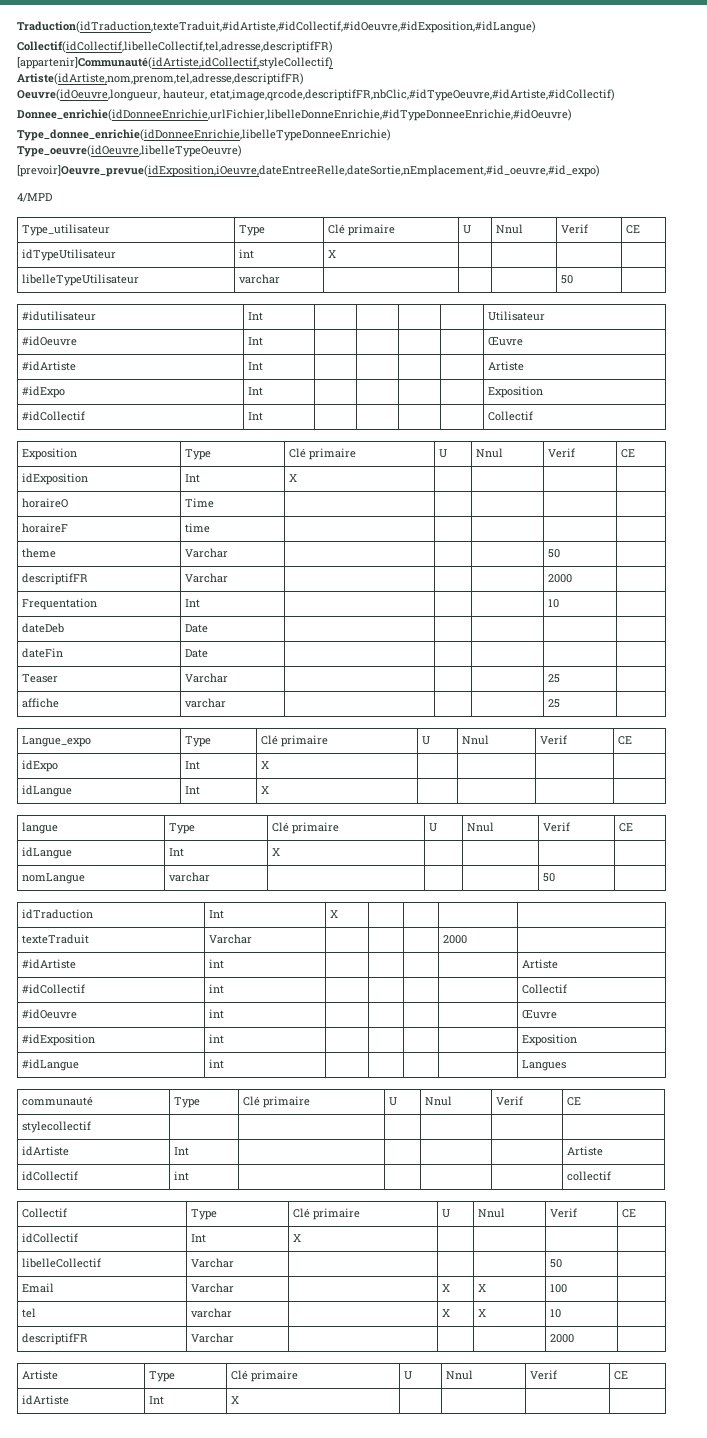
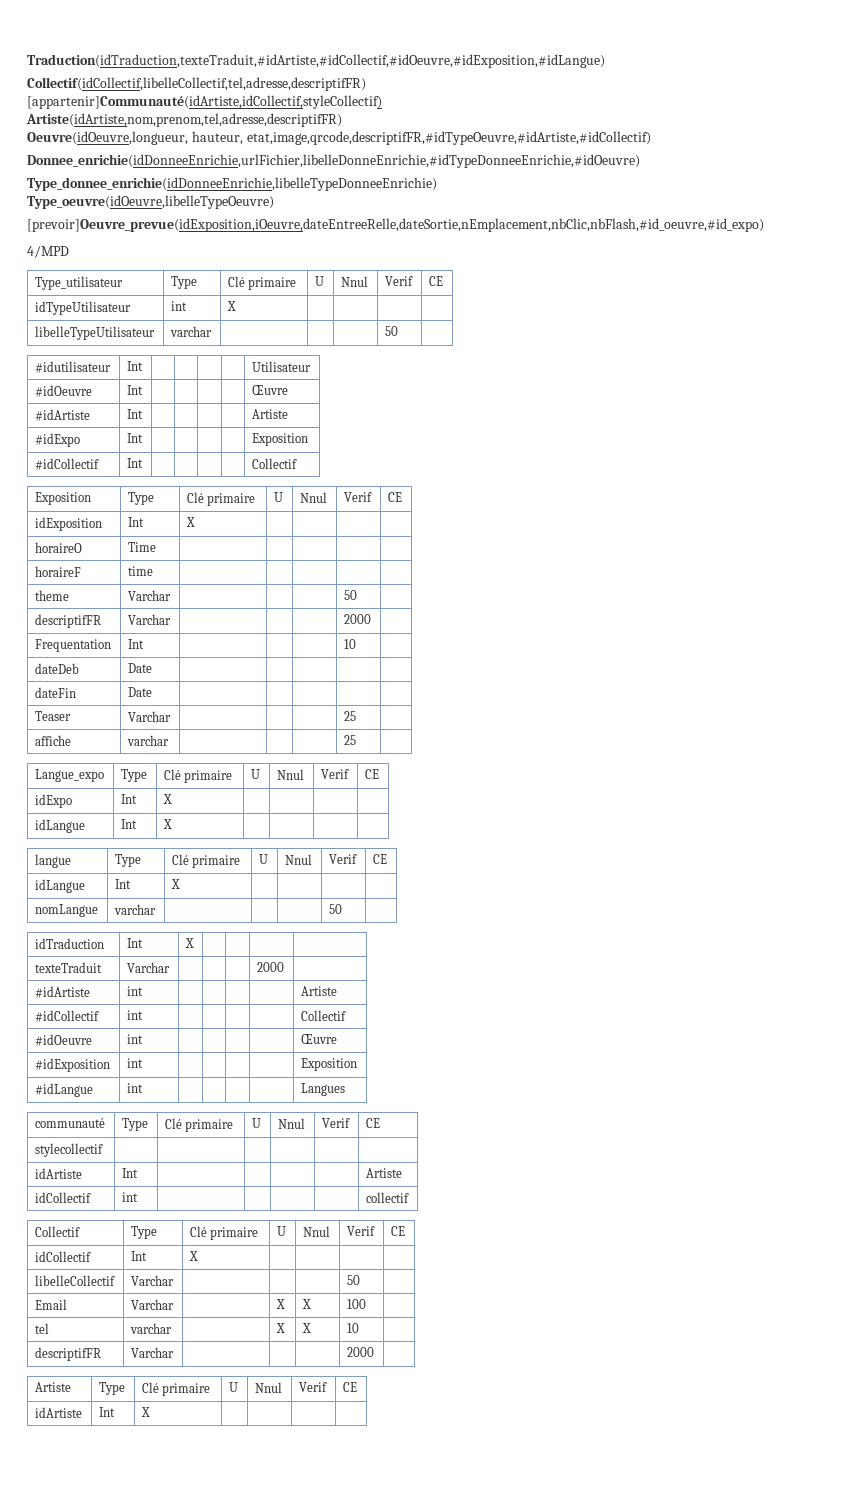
[210,89,615,101] etat,image,qrcode,descriptifFR,nbClic,#idTypeOeuvre,#idArtiste,#idCollectif) -> [246,131,651,145] etat,image,qrcode,descriptifFR,#idTypeOeuvre,#idArtiste,#idCollectif)
[17,165,600,177] [prevoir]Oeuvre_prevue(idExposition,iOeuvre,dateEntreeRelle,dateSortie,nEmplacement,#id_oeuvre,#id_expo) -> [27,218,764,232] [prevoir]Oeuvre_prevue(idExposition,iOeuvre,dateEntreeRelle,dateSortie,nEmplacement,nbClic,nbFlash,#id_oeuvre,#id_expo)

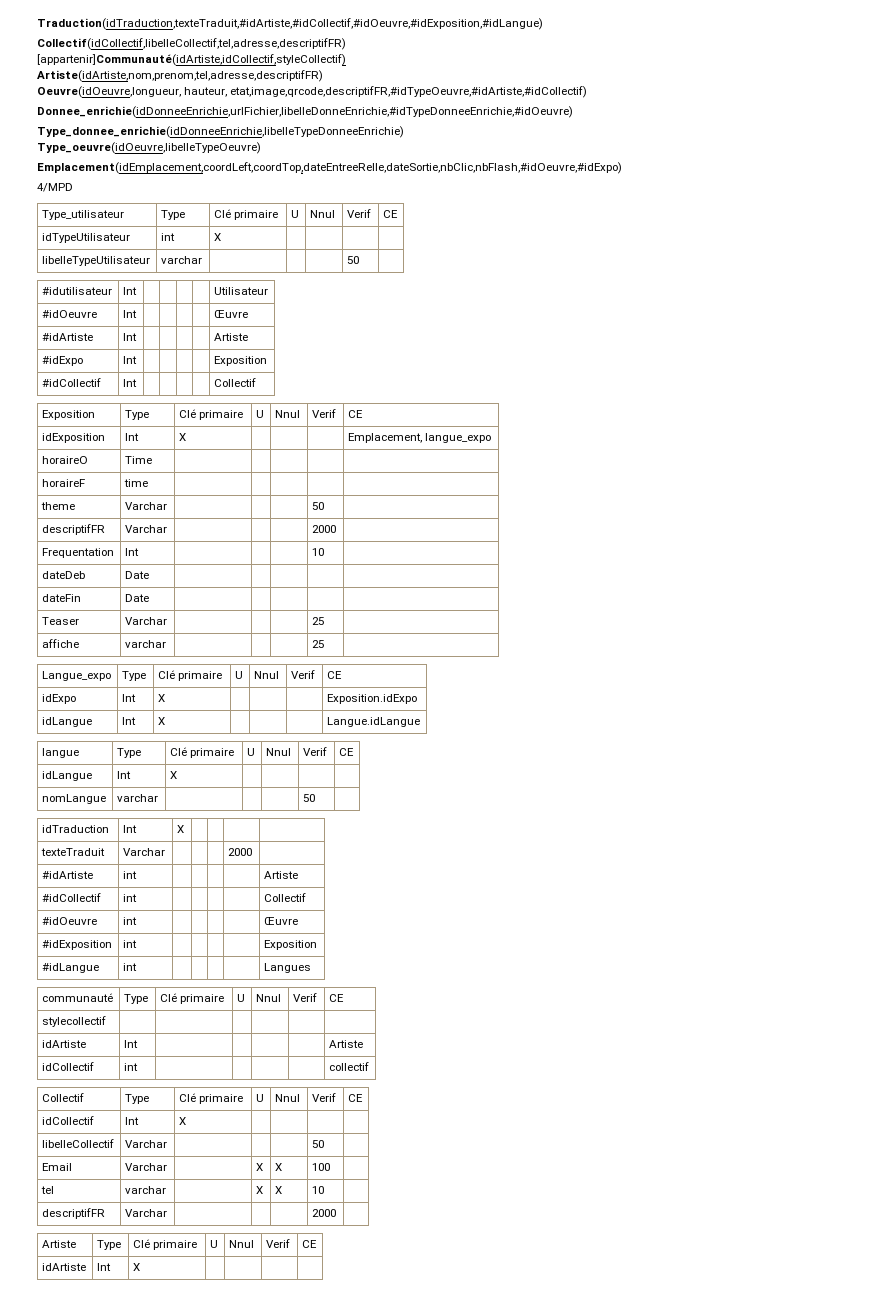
[27,218,764,232] [prevoir]Oeuvre_prevue(idExposition,iOeuvre,dateEntreeRelle,dateSortie,nEmplacement,nbClic,nbFlash,#id_oeuvre,#id_expo) -> [37,162,622,174] Emplacement(idEmplacement,coordLeft,coordTop,dateEntreeRelle,dateSortie,nbClic,nbFlash,#idOeuvre,#idExpo)
(196, 522) none -> [348,433,492,443] Emplacement, langue_expo
[35,819,86,833] [121,819,138,829] [163,819,173,829] // idLangue | Int | X | | | | -> [327,694,418,704] [42,717,93,727] [122,717,137,725] [158,717,166,725] [327,717,421,727] Exposition.idExpo // idLangue | Int | X | | | | Langue.idLangue

